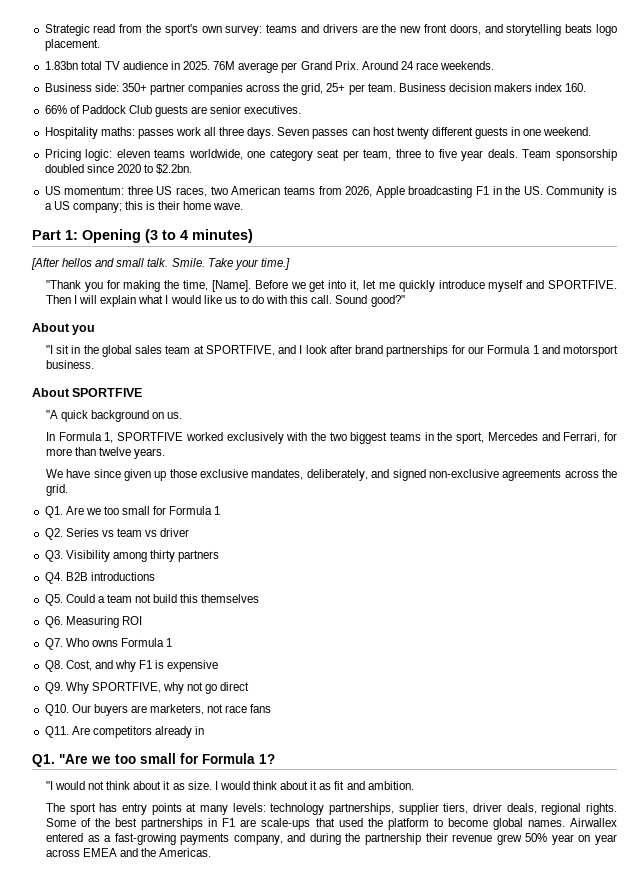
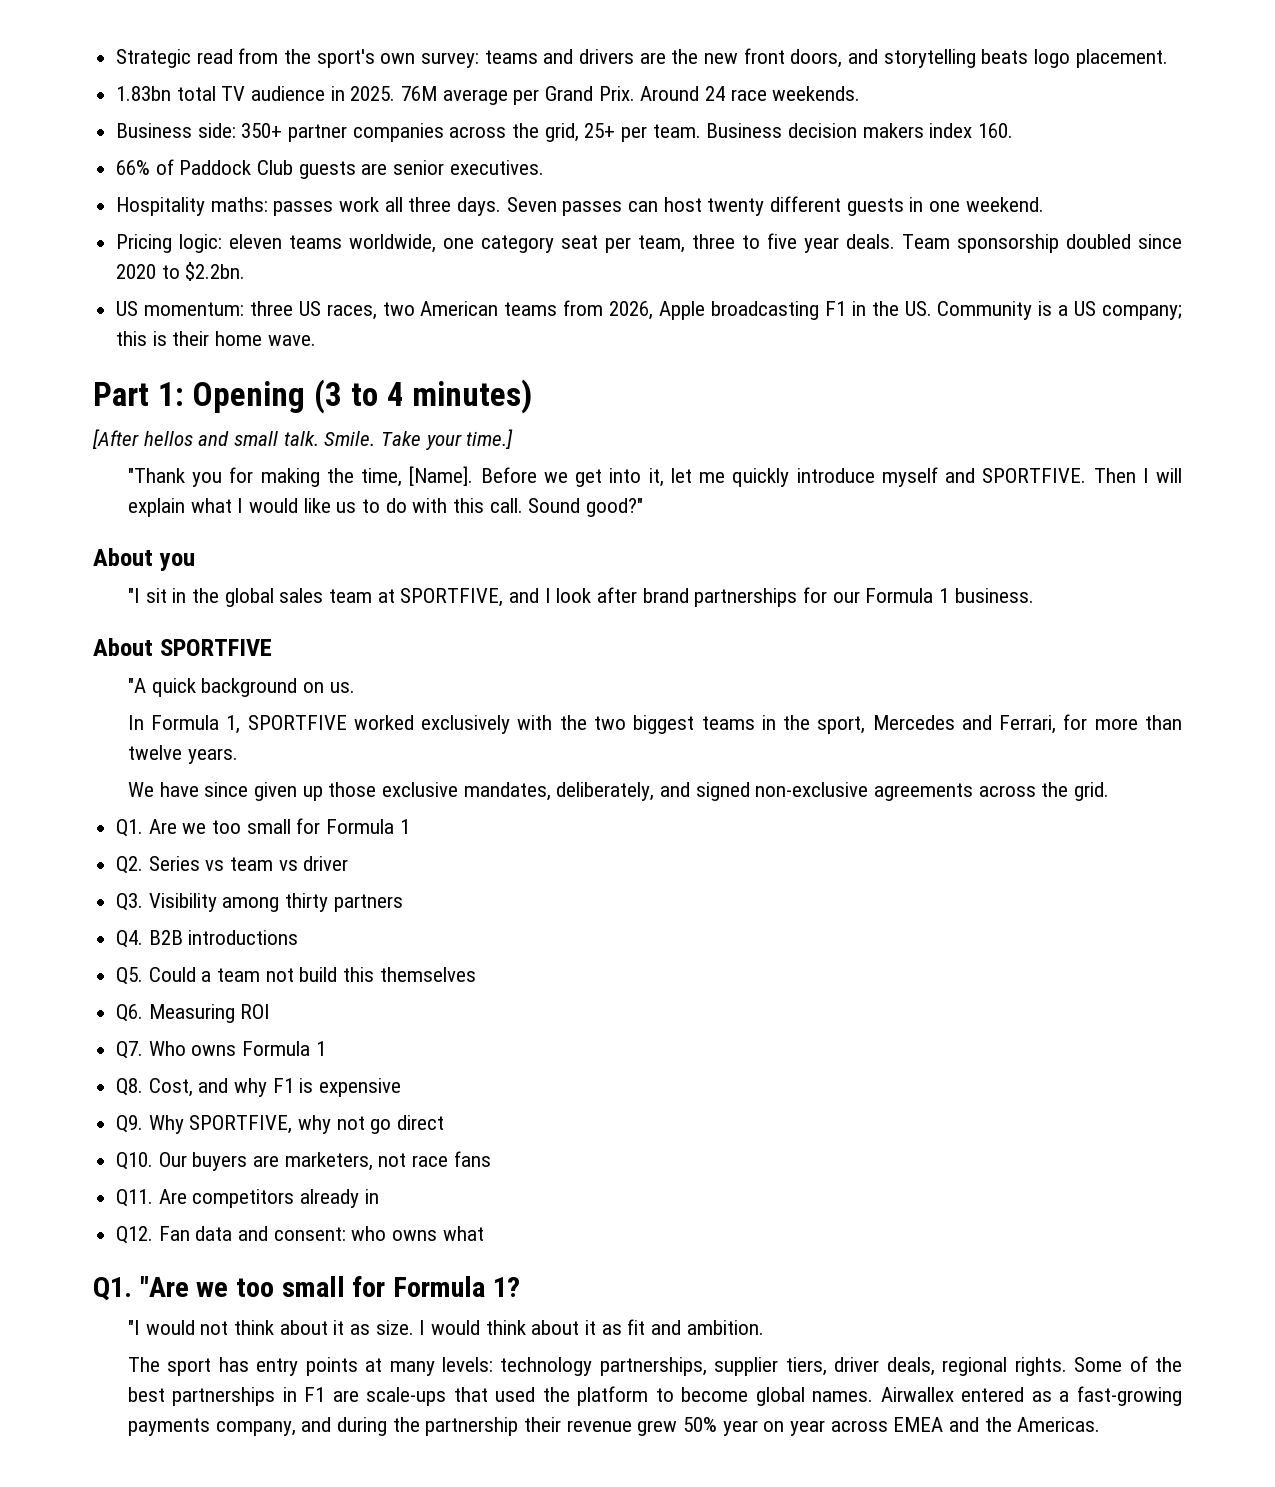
[541,345,618,357] and motorsport -> (949, 595) none
(205, 730) none -> [116,1226,484,1244] // Q12. Fan data and consent: who owns what

